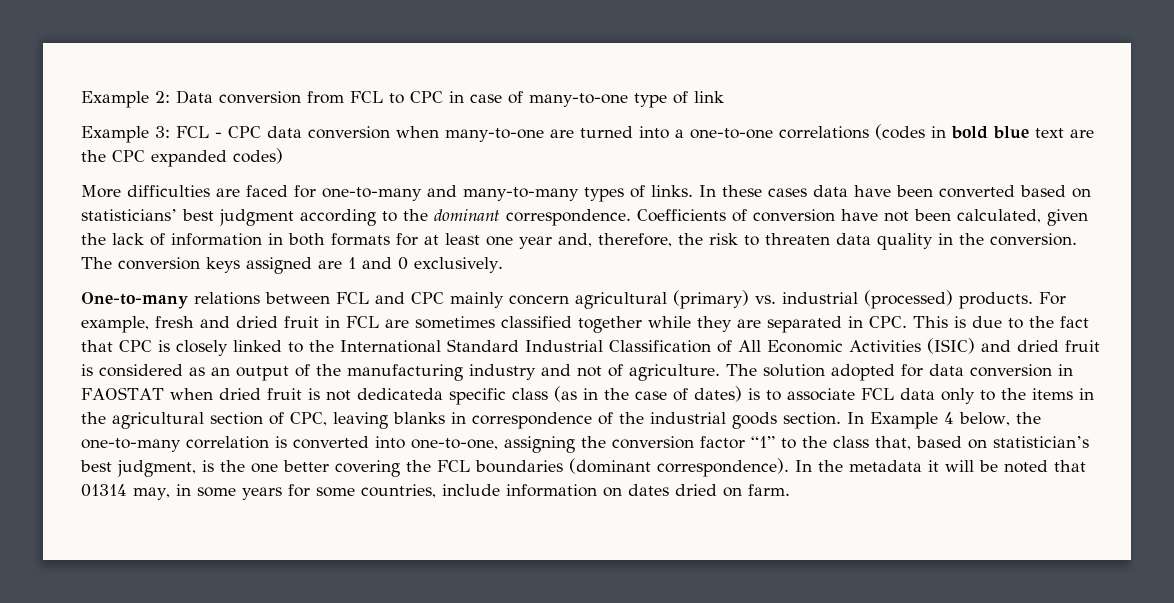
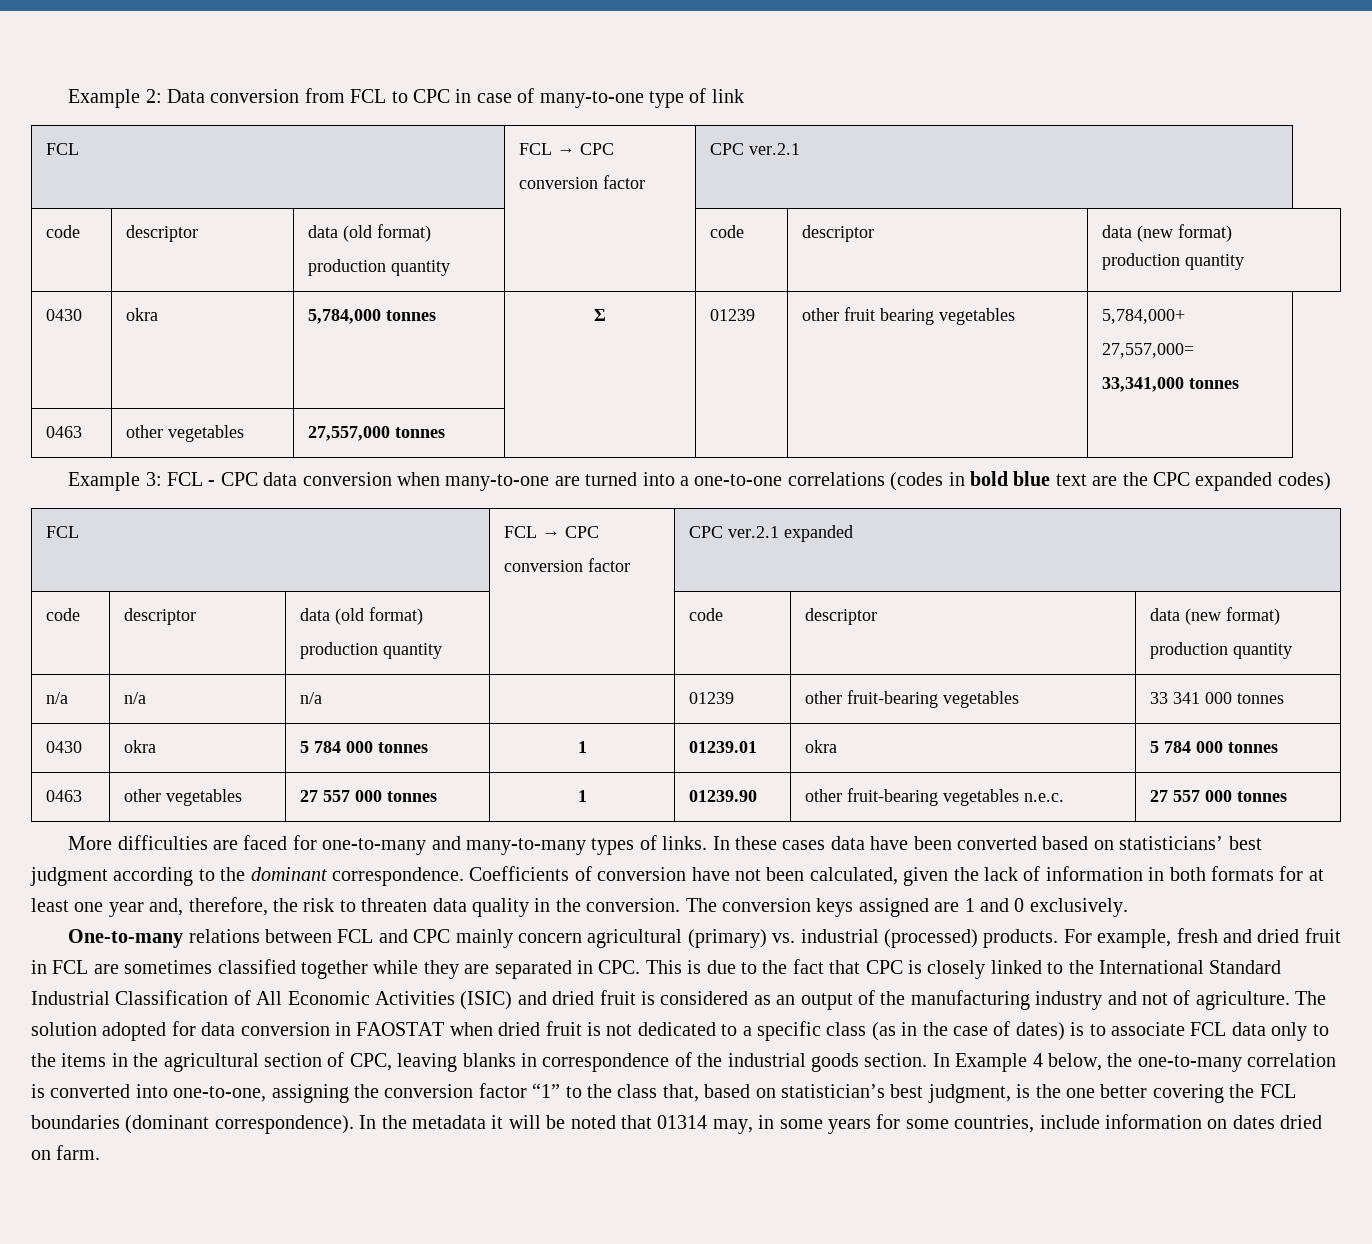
(724, 97) none -> [45,143,79,155] [518,143,614,155] [518,175,645,189] [709,143,800,155] [45,225,80,238] [125,225,198,242] [307,224,431,242] [307,259,450,276] [709,225,744,238] [801,225,874,242] [1101,224,1232,242] [1101,253,1244,270] [45,309,82,321] [125,308,158,321] [307,309,436,324] [594,309,606,321] [709,309,755,321] [801,307,1015,325] [1101,309,1185,324] [1101,343,1194,358] [1101,377,1239,392] [45,426,82,438] [125,425,244,442] [307,426,445,441] // FCL | FCL → CPC // conversion factor | CPC ver.2.1 // code | descriptor | data (old format) // production quantity | | code | descriptor | data (new format) // production quantity // 0430 | okra | 5,784,000 tonnes | Σ | 01239 | other fruit bearing vegetables | 5,784,000+ // 27,557,000= // 33,341,000 tonnes // 0463 | other vegetables | 27,557,000 tonnes | | | |
(283, 156) none -> [45,526,79,538] [503,526,599,538] [503,558,630,572] [688,525,853,542] [45,608,80,621] [123,608,196,625] [299,607,423,625] [299,642,442,659] [688,608,723,621] [804,608,877,625] [1149,607,1280,625] [1149,642,1292,659] [45,692,68,704] [123,692,146,704] [299,692,322,704] [688,692,734,704] [804,690,1019,708] [1149,692,1284,704] [45,741,82,753] [123,740,156,753] [299,741,428,753] [577,741,587,753] [688,741,757,753] [804,740,837,753] [1149,741,1278,753] [45,790,82,802] [123,789,242,806] [299,790,437,802] [577,790,587,802] [688,790,757,802] [804,788,1064,806] [1149,790,1287,802] // FCL | FCL → CPC // conversion factor | CPC ver.2.1 expanded // code | descriptor | data (old format) // production quantity | | code | descriptor | data (new format) // production quantity // n/a | n/a | n/a | | 01239 | other fruit-bearing vegetables | 33 341 000 tonnes // 0430 | okra | 5 784 000 tonnes | 1 | 01239.01 | okra | 5 784 000 tonnes // 0463 | other vegetables | 27 557 000 tonnes | 1 | 01239.90 | other fruit-bearing vegetables n.e.c. | 27 557 000 tonnes
[356,388,443,400] dedicateda -> [637,1022,752,1036] dedicated to a

